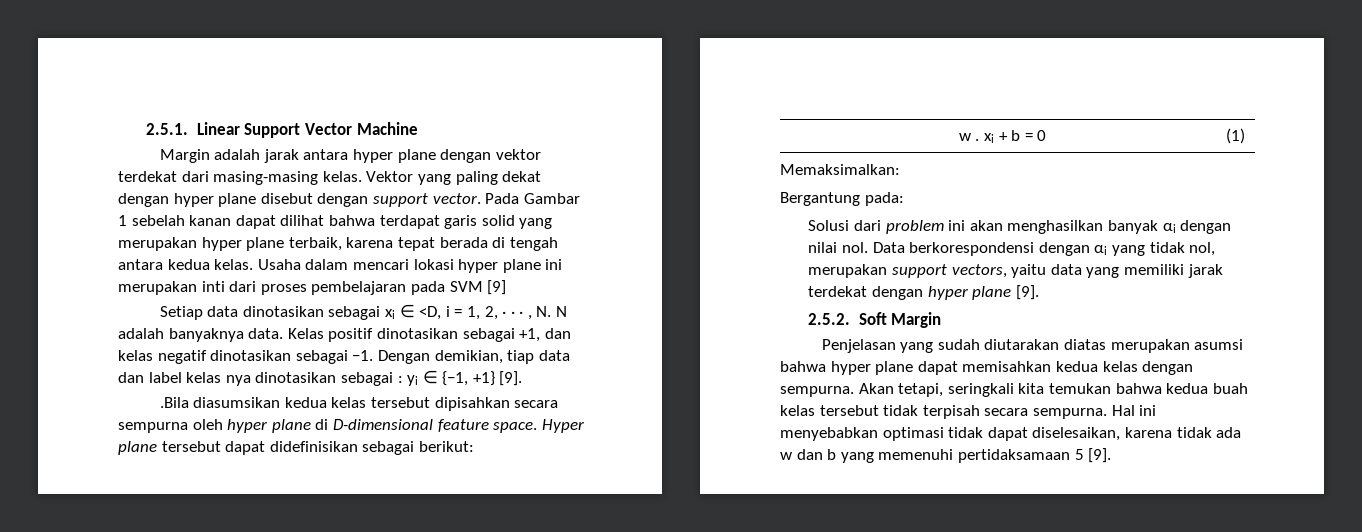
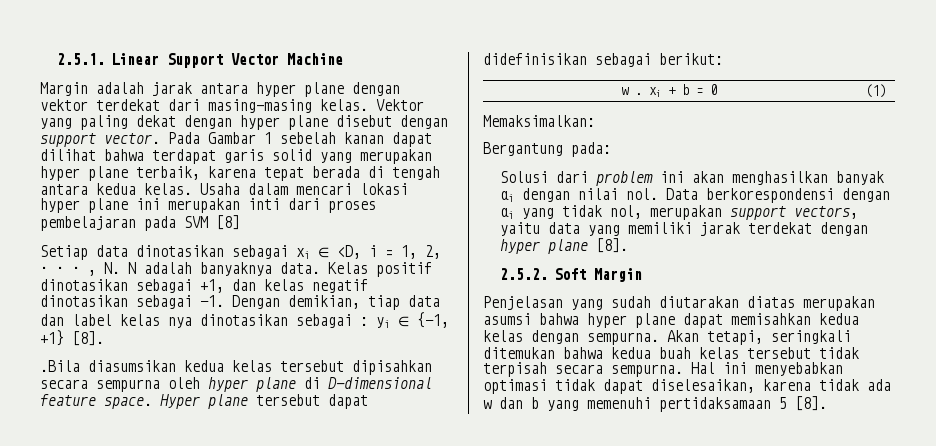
[487,280,507,295] [9] -> [216,215,240,230] [8]
[499,371,523,386] [9]. -> [72,331,104,346] [8].
[1015,285,1039,300] [9]. -> [595,238,628,253] [8].
[1018,383,1111,394] kita temukan -> [483,347,555,359] ditemukan
[1088,448,1112,463] [9]. -> [795,396,827,411] [8].

